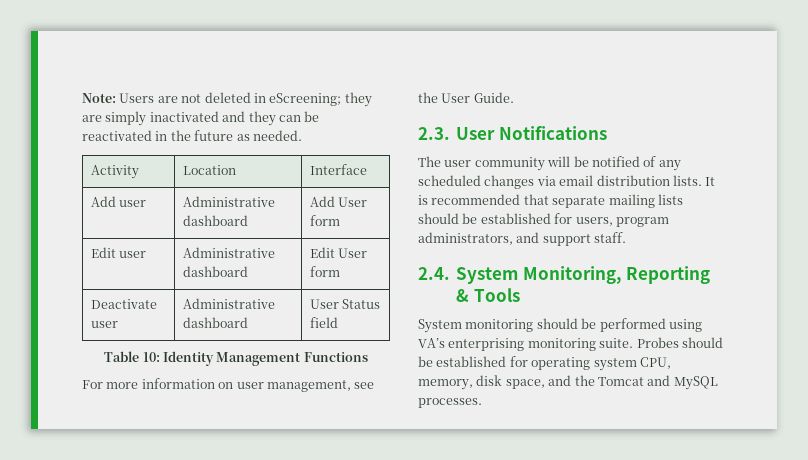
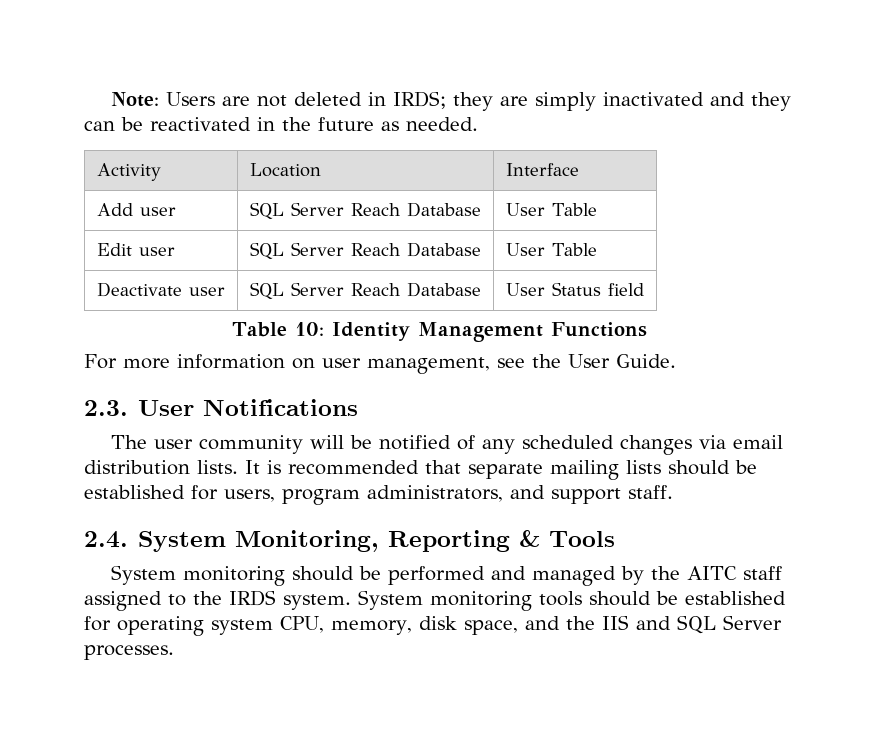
[269,93,342,106] eScreening; -> [393,91,447,109] IRDS;
[182,196,275,207] [182,215,248,226] [309,196,368,207] [309,215,340,226] [90,247,147,258] [182,247,275,258] [182,266,248,277] [309,247,368,258] [309,266,340,277] [90,299,157,309] [90,321,118,328] [182,298,275,309] [182,317,248,328] Administrative dashboard | Add User form // Edit user | Administrative dashboard | Edit User form // Deactivate user | Administrative dashboard -> [249,202,481,220] [505,203,597,216] [96,243,175,256] [249,242,481,260] [505,243,597,256] [96,282,225,297] [249,282,481,300] SQL Server Reach Database | User Table // Edit user | SQL Server Reach Database | User Table // Deactivate user | SQL Server Reach Database
[668,319,702,332] [418,337,679,351] using VA’s enterprising monitoring suite. Probes -> [491,566,783,586] [84,590,582,611] and managed by the AITC staff assigned to the IRDS system. System monitoring tools
[597,375,718,390] Tomcat and MySQL -> [601,615,782,634] IIS and SQL Server

